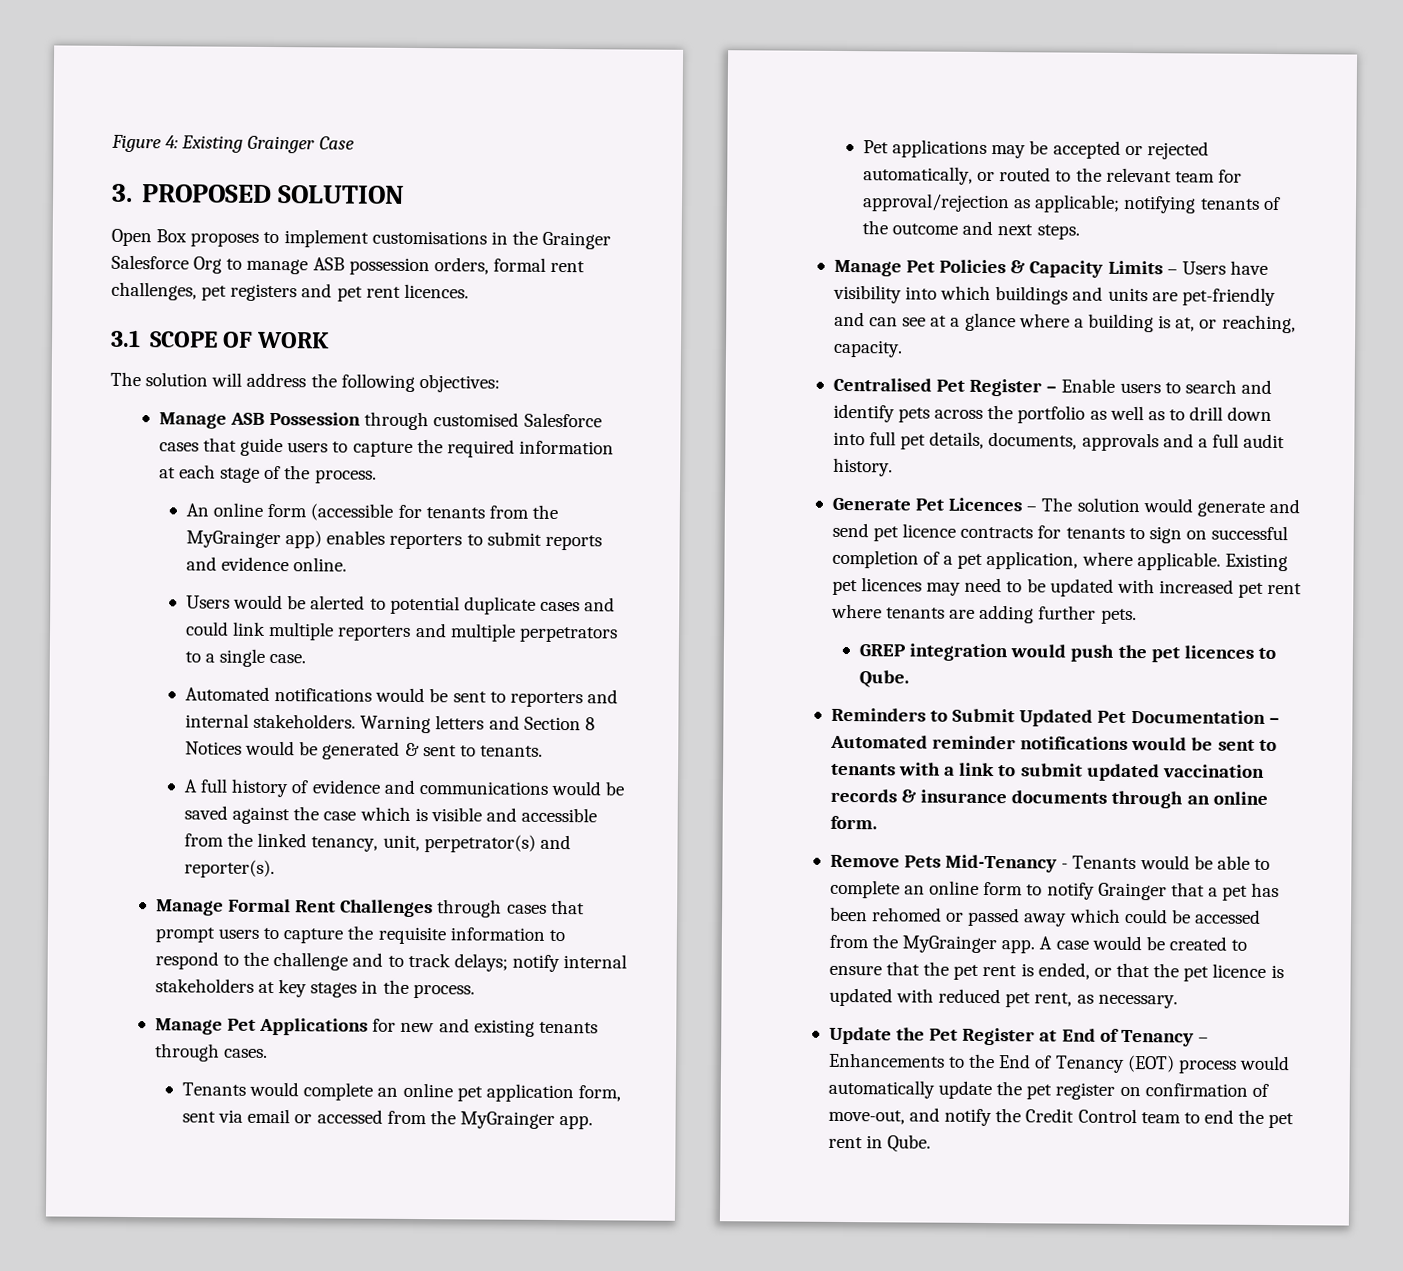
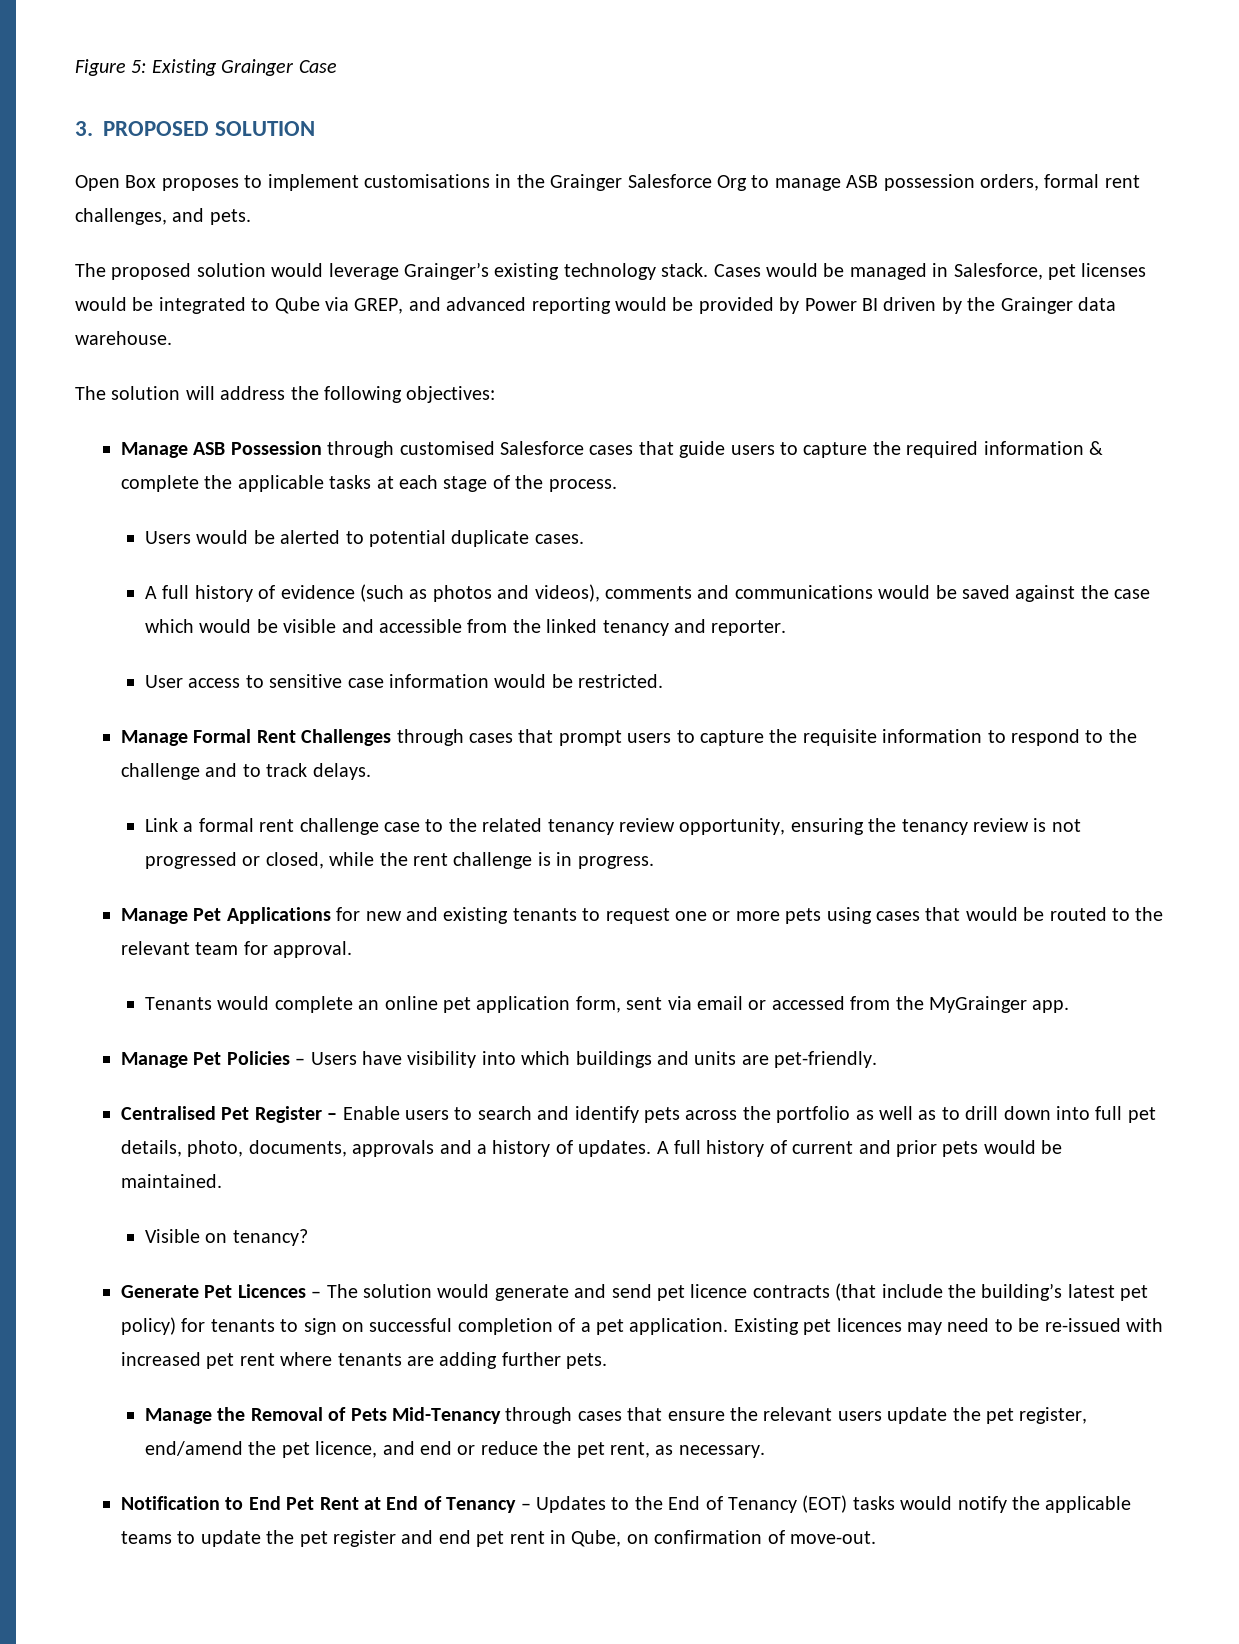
[165,135,179,149] 4: -> [131,60,147,73] 5:
[201,283,469,302] [111,329,331,349] pet registers and pet rent licences. // 3.1 SCOPE OF WORK -> [172,208,251,225] [75,262,1147,280] [75,297,1116,314] [75,331,172,345] and pets. // The proposed solution would leverage Grainger’s existing technology stack. Cases would be managed in Salesforce, pet licenses would be integrated to Qube via GREP, and advanced reporting would be provided by Power BI driven by the Grainger data warehouse.
(614, 447) none -> [1088,441,1103,455] [120,475,372,492] & complete the applicable tasks
[185,502,558,521] [185,530,602,551] [185,556,348,572] // An online form (accessible for tenants from the MyGrainger app) enables reporters to submit reports and evidence online. -> (617, 485) none
[539,597,616,612] [184,621,618,643] [184,648,307,667] [184,686,618,708] [184,713,595,734] [184,740,543,760] cases and could link multiple reporters and multiple perpetrators to a single case. // Automated notifications would be sent to reporters and internal stakeholders. Warning letters and Section 8 Notices would be generated & sent to tenants. -> [534,534,584,544] cases.
(380, 786) none -> [359,584,692,602] (such as photos and videos), comments
[414,808,428,822] is -> [199,619,278,633] would be
[311,834,571,853] [183,859,275,879] tenancy, unit, perpetrator(s) and reporter(s). -> [602,619,787,636] [144,674,664,688] tenancy and reporter. // User access to sensitive case information would be restricted.
[453,953,628,973] [154,978,475,999] delays; notify internal stakeholders at key stages in the process. -> [312,763,371,780] [144,818,1081,835] [144,852,654,869] delays. // Link a formal rent challenge case to the related tenancy review opportunity, ensuring the tenancy review is not progressed or closed, while the rent challenge is in progress.
[154,1043,269,1062] through cases. -> [582,907,1164,924] [120,941,353,958] to request one or more pets using cases that would be routed to the relevant team for approval.
[862,139,1209,160] [862,166,1242,185] [861,193,1281,214] [861,220,1080,240] // Pet applications may be accepted or rejected automatically, or routed to the relevant team for approval/rejection as applicable; notifying tenants of the outcome and next steps. -> (1070, 1006) none
[1010,260,1163,278] & Capacity Limits -> (290, 1058) none
[1181,287,1276,306] [833,311,1296,334] [832,339,903,358] pet-friendly and can see at a glance where a building is at, or reaching, capacity. -> [774,1051,878,1068] pet-friendly.
(985, 440) none -> [187,1140,244,1157] photo,
[1211,433,1286,449] [832,457,893,477] full audit history. -> [492,1140,1063,1157] [120,1174,222,1188] [144,1229,308,1246] history of updates. A full history of current and prior pets would be maintained. // Visible on tenancy?
(1034, 532) none -> [835,1283,1149,1301] [120,1317,176,1335] (that include the building’s latest pet policy)
[986,550,1221,571] application, where applicable. -> [629,1318,729,1335] application.
[1049,578,1114,597] updated -> [1044,1318,1121,1332] re-issued
[858,643,1276,663] [858,670,909,688] [830,707,1280,727] [829,734,1277,752] [830,762,1265,782] [829,788,1268,809] [829,815,877,830] [829,854,1270,873] [829,879,1280,901] [829,906,1261,927] [828,934,1248,954] [828,961,1284,982] [828,987,1178,1009] [828,1026,1036,1046] GREP integration would push the pet licences to Qube. // Reminders to Submit Updated Pet Documentation – Automated reminder notifications would be sent to tenants with a link to submit updated vaccination records & insurance documents through an online form. // Remove Pets Mid-Tenancy - Tenants would be able to complete an online form to notify Grainger that a pet has been rehomed or passed away which could be accessed from the MyGrainger app. A case would be created to ensure that the pet rent is ended, or that the pet licence is updated with reduced pet rent, as necessary. // Update the Pet Register -> [144,1407,1088,1424] [144,1441,765,1458] [120,1496,359,1510] Manage the Removal of Pets Mid-Tenancy through cases that ensure the relevant users update the pet register, end/amend the pet licence, and end or reduce the pet rent, as necessary. // Notification to End Pet Rent
[827,1052,945,1068] Enhancements -> [535,1496,606,1513] Updates
[1177,1055,1290,1074] [827,1079,1269,1100] [827,1107,1295,1129] [827,1134,932,1153] process would automatically update the pet register on confirmation of move-out, and notify the Credit Control team to end the pet rent in Qube. -> [852,1496,1132,1513] [120,1530,876,1547] tasks would notify the applicable teams to update the pet register and end pet rent in Qube, on confirmation of move-out.

